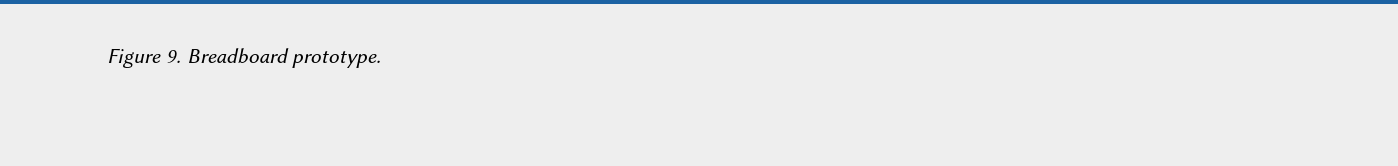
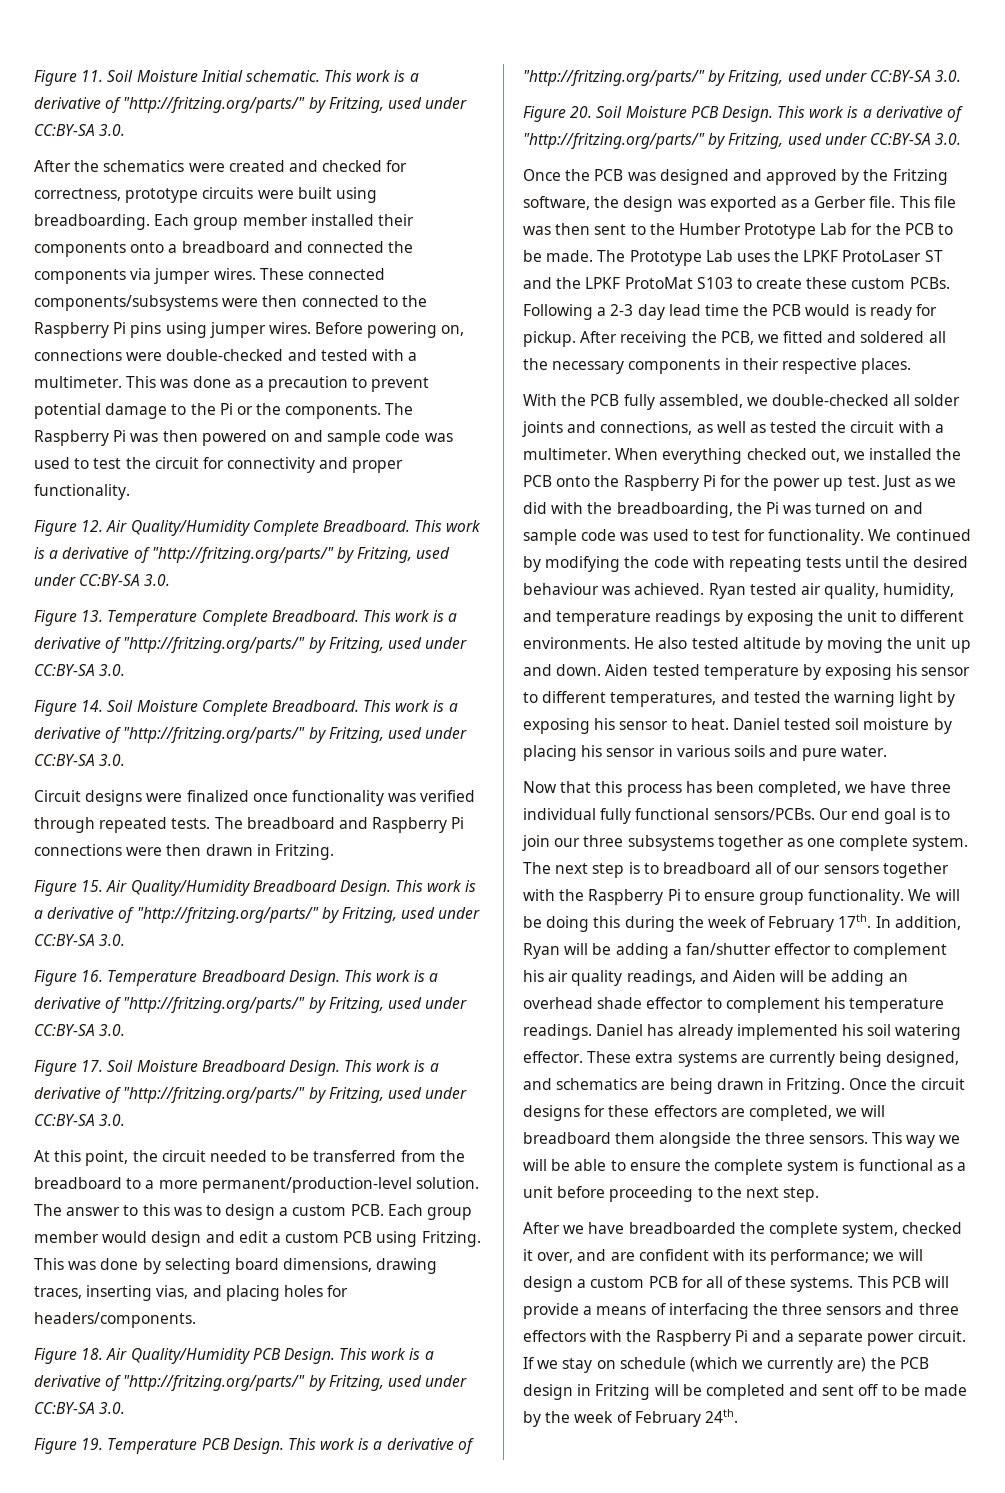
[107,48,382,68] Figure 9. Breadboard prototype. -> [34,70,419,86] [34,97,468,113] [34,124,126,136] [34,160,408,172] [34,187,377,203] [34,214,414,230] [34,241,414,257] [34,268,385,284] [34,295,427,311] [34,322,465,338] [34,349,418,361] [34,376,430,392] [34,403,414,419] [34,430,453,446] [34,457,404,473] [34,484,130,500] [34,520,482,536] [34,547,451,563] [34,574,171,586] [34,610,458,626] [34,637,468,653] [34,664,126,676] [34,700,458,716] [34,727,468,743] [34,754,126,766] [34,790,476,806] [34,817,465,833] [34,844,334,860] [34,880,477,896] [34,907,481,923] [34,934,126,946] [34,970,439,986] [34,997,468,1013] [34,1024,126,1036] [34,1060,439,1076] [34,1087,468,1103] [34,1114,126,1126] [34,1150,465,1166] [34,1177,479,1193] [34,1204,473,1220] [34,1231,481,1247] [34,1258,438,1274] [34,1285,349,1301] [34,1312,196,1328] [34,1348,434,1364] [34,1375,468,1391] [34,1402,126,1414] [34,1438,474,1454] [523,70,962,86] [523,106,964,122] [523,133,962,149] [523,169,948,185] [523,196,956,212] [523,223,954,239] [523,250,943,266] [523,277,950,289] [523,304,938,320] [523,331,946,347] [523,358,912,374] [523,394,961,410] [522,421,944,437] [523,448,962,464] [523,475,957,491] [523,502,923,518] [523,529,971,545] [523,556,968,572] [523,583,955,599] [523,610,965,626] [523,637,971,653] [523,664,971,680] [523,691,956,707] [523,718,952,734] [523,745,888,761] [523,781,951,797] [523,808,951,824] [522,835,969,851] [523,862,949,878] [523,889,960,905] [523,914,961,932] [523,943,948,959] [523,970,908,986] [523,997,945,1013] [523,1024,962,1040] [523,1051,960,1067] [523,1078,965,1094] [523,1105,886,1121] [523,1132,961,1148] [523,1159,967,1175] [523,1186,820,1202] [523,1222,963,1238] [523,1249,923,1265] [523,1276,950,1292] [523,1303,959,1319] [523,1330,966,1346] [523,1357,929,1373] [523,1384,968,1400] [523,1409,738,1427] Figure 11. Soil Moisture Initial schematic. This work is a derivative of "http://fritzing.org/parts/" by Fritzing, used under CC:BY-SA 3.0. // After the schematics were created and checked for correctness, prototype circuits were built using breadboarding. Each group member installed their components onto a breadboard and connected the components via jumper wires. These connected components/subsystems were then connected to the Raspberry Pi pins using jumper wires. Before powering on, connections were double-checked and tested with a multimeter. This was done as a precaution to prevent potential damage to the Pi or the components. The Raspberry Pi was then powered on and sample code was used to test the circuit for connectivity and proper functionality. // Figure 12. Air Quality/Humidity Complete Breadboard. This work is a derivative of "http://fritzing.org/parts/" by Fritzing, used under CC:BY-SA 3.0. // Figure 13. Temperature Complete Breadboard. This work is a derivative of "http://fritzing.org/parts/" by Fritzing, used under CC:BY-SA 3.0. // Figure 14. Soil Moisture Complete Breadboard. This work is a derivative of "http://fritzing.org/parts/" by Fritzing, used under CC:BY-SA 3.0. // Circuit designs were finalized once functionality was verified through repeated tests. The breadboard and Raspberry Pi connections were then drawn in Fritzing. // Figure 15. Air Quality/Humidity Breadboard Design. This work is a derivative of "http://fritzing.org/parts/" by Fritzing, used under CC:BY-SA 3.0. // Figure 16. Temperature Breadboard Design. This work is a derivative of "http://fritzing.org/parts/" by Fritzing, used under CC:BY-SA 3.0. // Figure 17. Soil Moisture Breadboard Design. This work is a derivative of "http://fritzing.org/parts/" by Fritzing, used under CC:BY-SA 3.0. // At this point, the circuit needed to be transferred from the breadboard to a more permanent/production-level solution. The answer to this was to design a custom PCB. Each group member would design and edit a custom PCB using Fritzing. This was done by selecting board dimensions, drawing traces, inserting vias, and placing holes for headers/components. // Figure 18. Air Quality/Humidity PCB Design. This work is a derivative of "http://fritzing.org/parts/" by Fritzing, used under CC:BY-SA 3.0. // Figure 19. Temperature PCB Design. This work is a derivative of "http://fritzing.org/parts/" by Fritzing, used under CC:BY-SA 3.0. // Figure 20. Soil Moisture PCB Design. This work is a derivative of "http://fritzing.org/parts/" by Fritzing, used under CC:BY-SA 3.0. // Once the PCB was designed and approved by the Fritzing software, the design was exported as a Gerber file. This file was then sent to the Humber Prototype Lab for the PCB to be made. The Prototype Lab uses the LPKF ProtoLaser ST and the LPKF ProtoMat S103 to create these custom PCBs. Following a 2-3 day lead time the PCB would is ready for pickup. After receiving the PCB, we fitted and soldered all the necessary components in their respective places. // With the PCB fully assembled, we double-checked all solder joints and connections, as well as tested the circuit with a multimeter. When everything checked out, we installed the PCB onto the Raspberry Pi for the power up test. Just as we did with the breadboarding, the Pi was turned on and sample code was used to test for functionality. We continued by modifying the code with repeating tests until the desired behaviour was achieved. Ryan tested air quality, humidity, and temperature readings by exposing the unit to different environments. He also tested altitude by moving the unit up and down. Aiden tested temperature by exposing his sensor to different temperatures, and tested the warning light by exposing his sensor to heat. Daniel tested soil moisture by placing his sensor in various soils and pure water. // Now that this process has been completed, we have three individual fully functional sensors/PCBs. Our end goal is to join our three subsystems together as one complete system. The next step is to breadboard all of our sensors together with the Raspberry Pi to ensure group functionality. We will be doing this during the week of February 17th. In addition, Ryan will be adding a fan/shutter effector to complement his air quality readings, and Aiden will be adding an overhead shade effector to complement his temperature readings. Daniel has already implemented his soil watering effector. These extra systems are currently being designed, and schematics are being drawn in Fritzing. Once the circuit designs for these effectors are completed, we will breadboard them alongside the three sensors. This way we will be able to ensure the complete system is functional as a unit before proceeding to the next step. // After we have breadboarded the complete system, checked it over, and are confident with its performance; we will design a custom PCB for all of these systems. This PCB will provide a means of interfacing the three sensors and three effectors with the Raspberry Pi and a separate power circuit. If we stay on schedule (which we currently are) the PCB design in Fritzing will be completed and sent off to be made by the week of February 24th.

